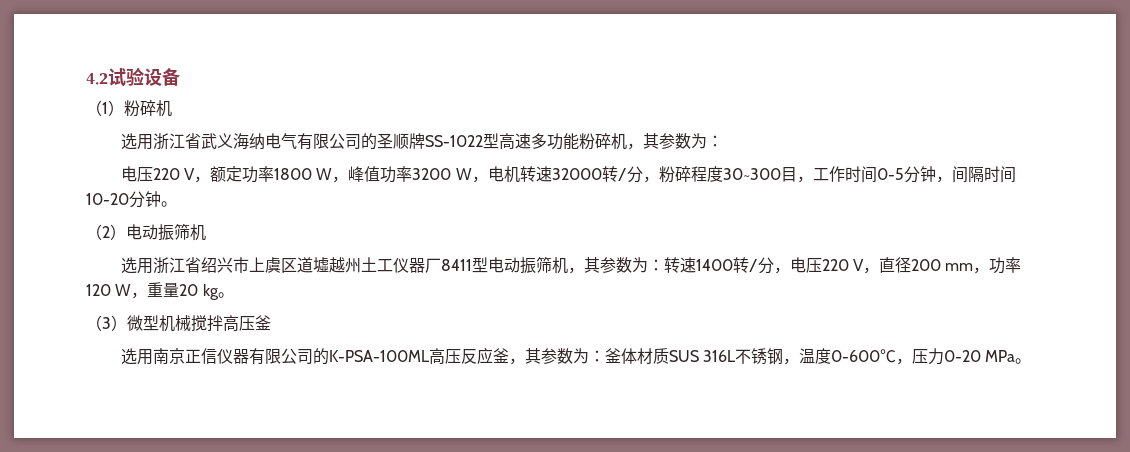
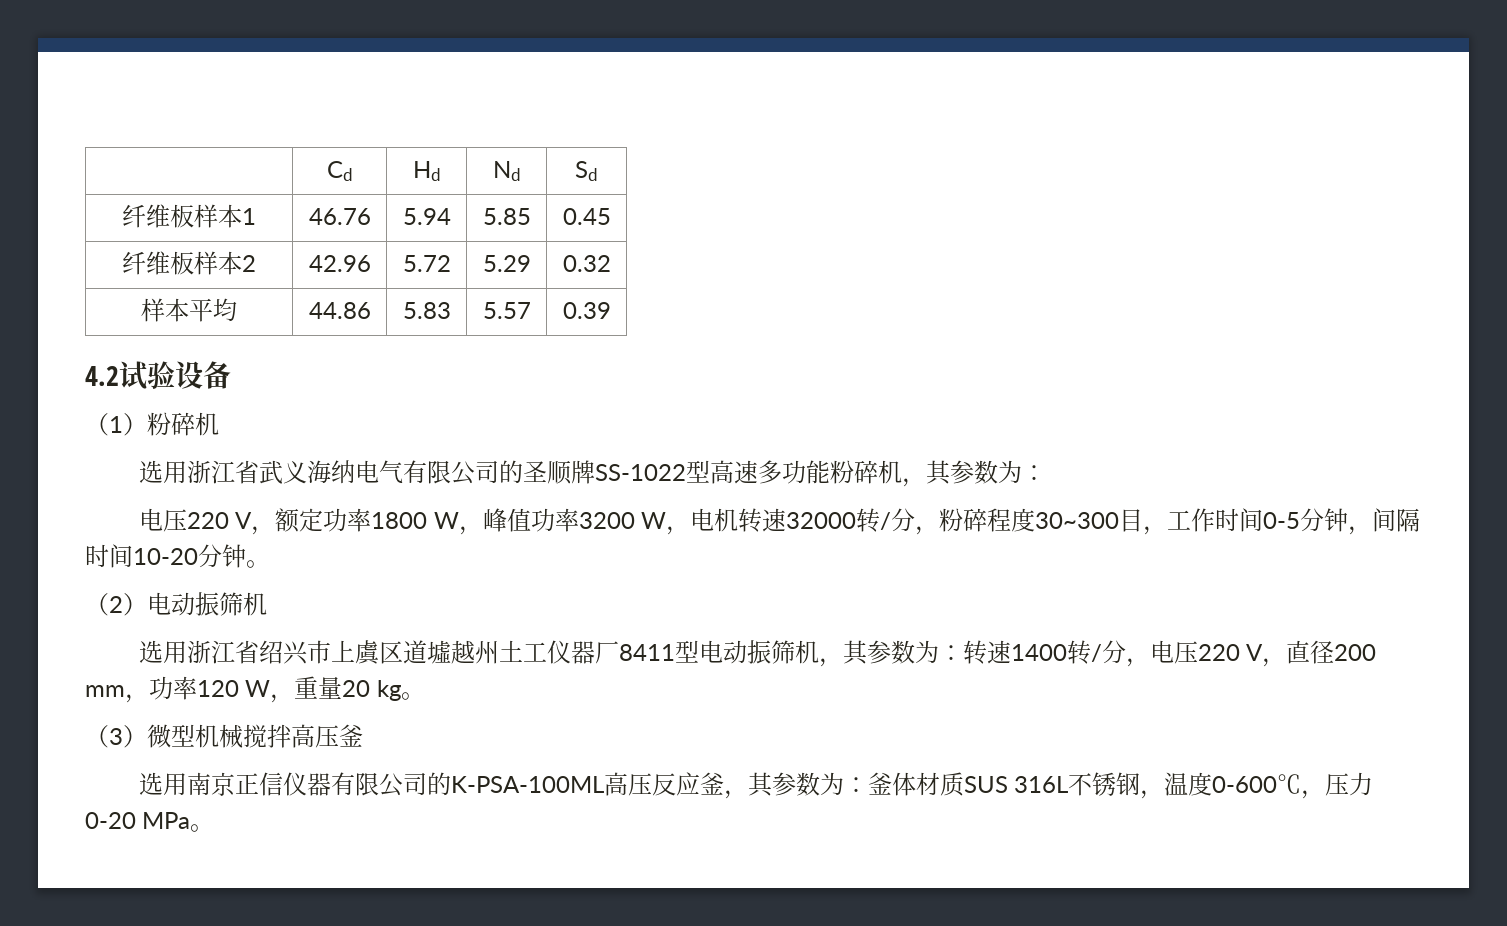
(86, 79) none -> [326,161,353,181] [412,161,441,181] [492,161,521,181] [575,161,598,181] [122,204,256,228] [308,208,371,225] [402,208,451,225] [482,208,531,225] [562,208,611,225] [122,251,256,275] [308,255,371,272] [402,255,451,272] [482,255,531,272] [562,255,611,272] [141,298,237,322] [308,302,371,319] [402,302,451,319] [482,302,531,319] [562,302,611,319] | Cd | Hd | Nd | Sd // 纤维板样本1 | 46.76 | 5.94 | 5.85 | 0.45 // 纤维板样本2 | 42.96 | 5.72 | 5.29 | 0.32 // 样本平均 | 44.86 | 5.83 | 5.57 | 0.39 //

